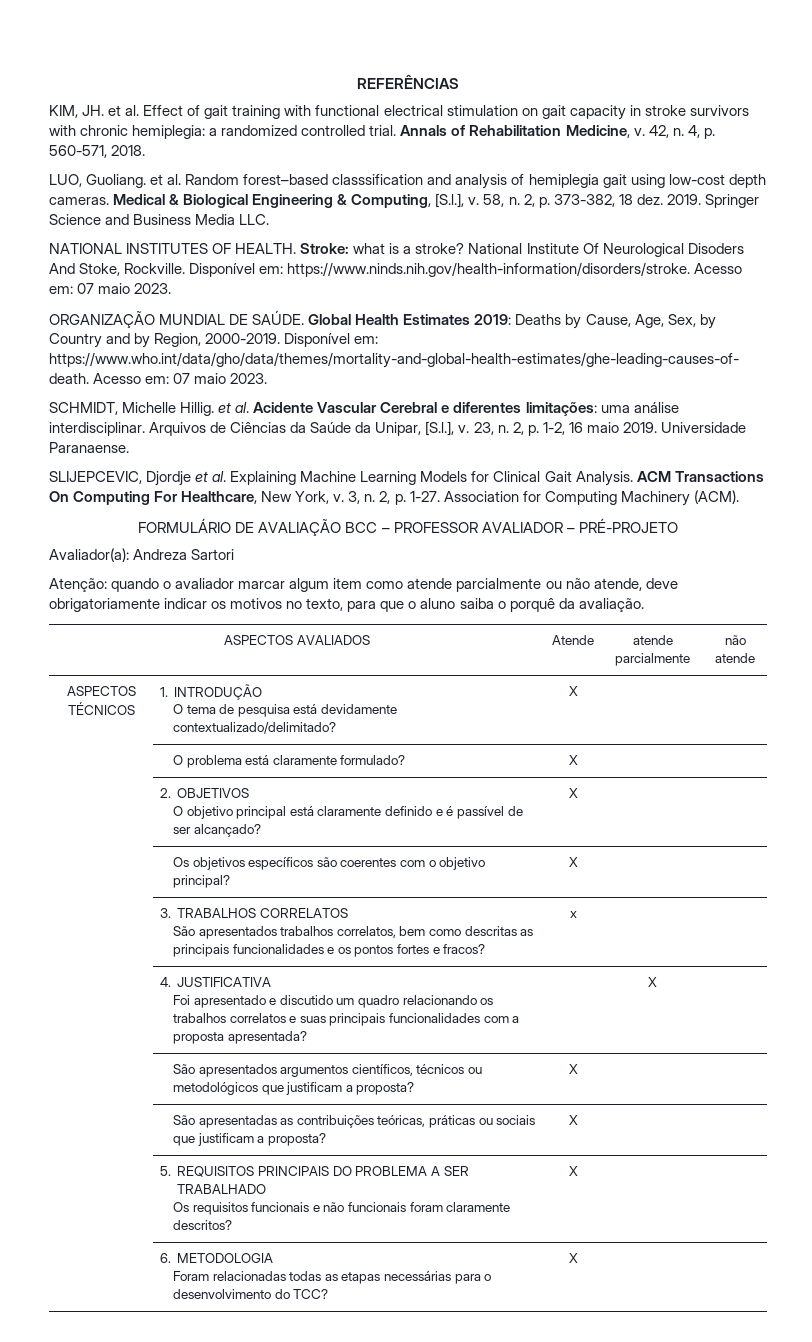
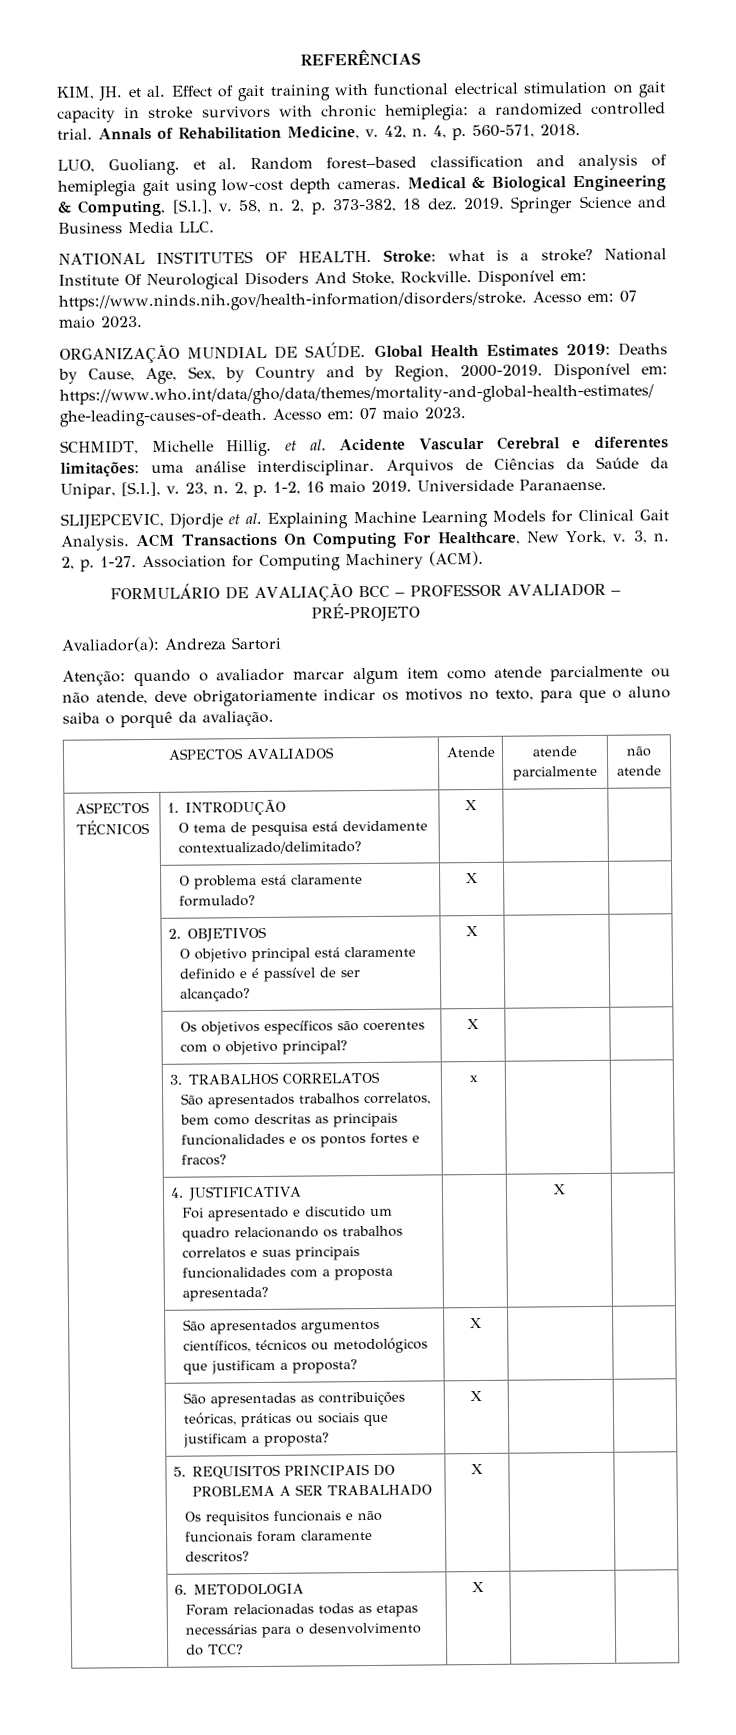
[332,174,424,185] classsification -> [429,155,524,169] classification

